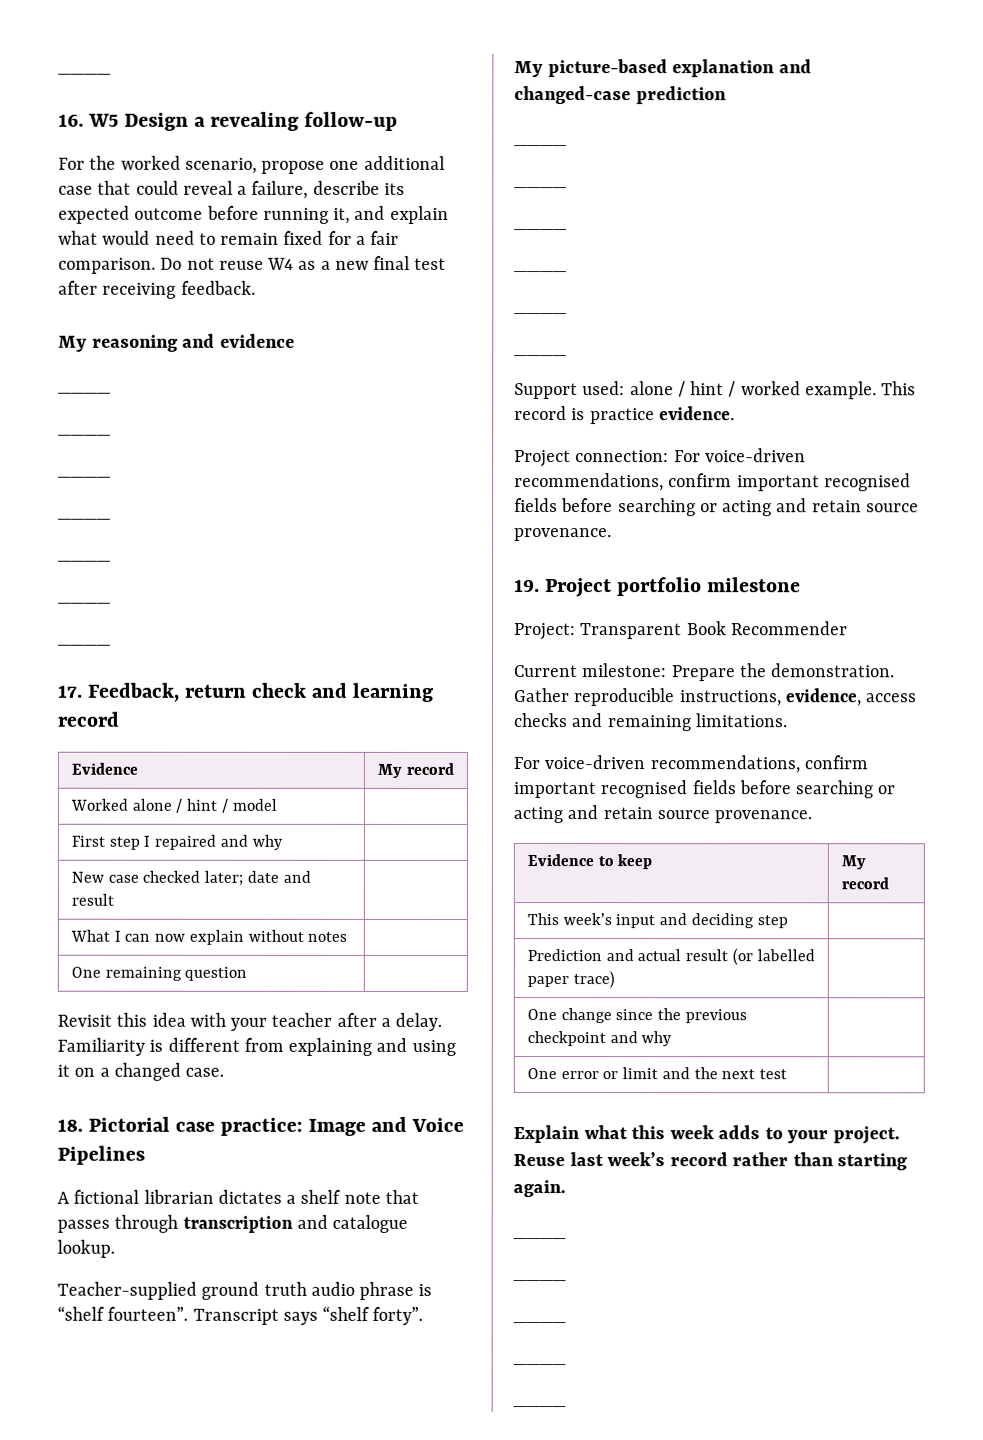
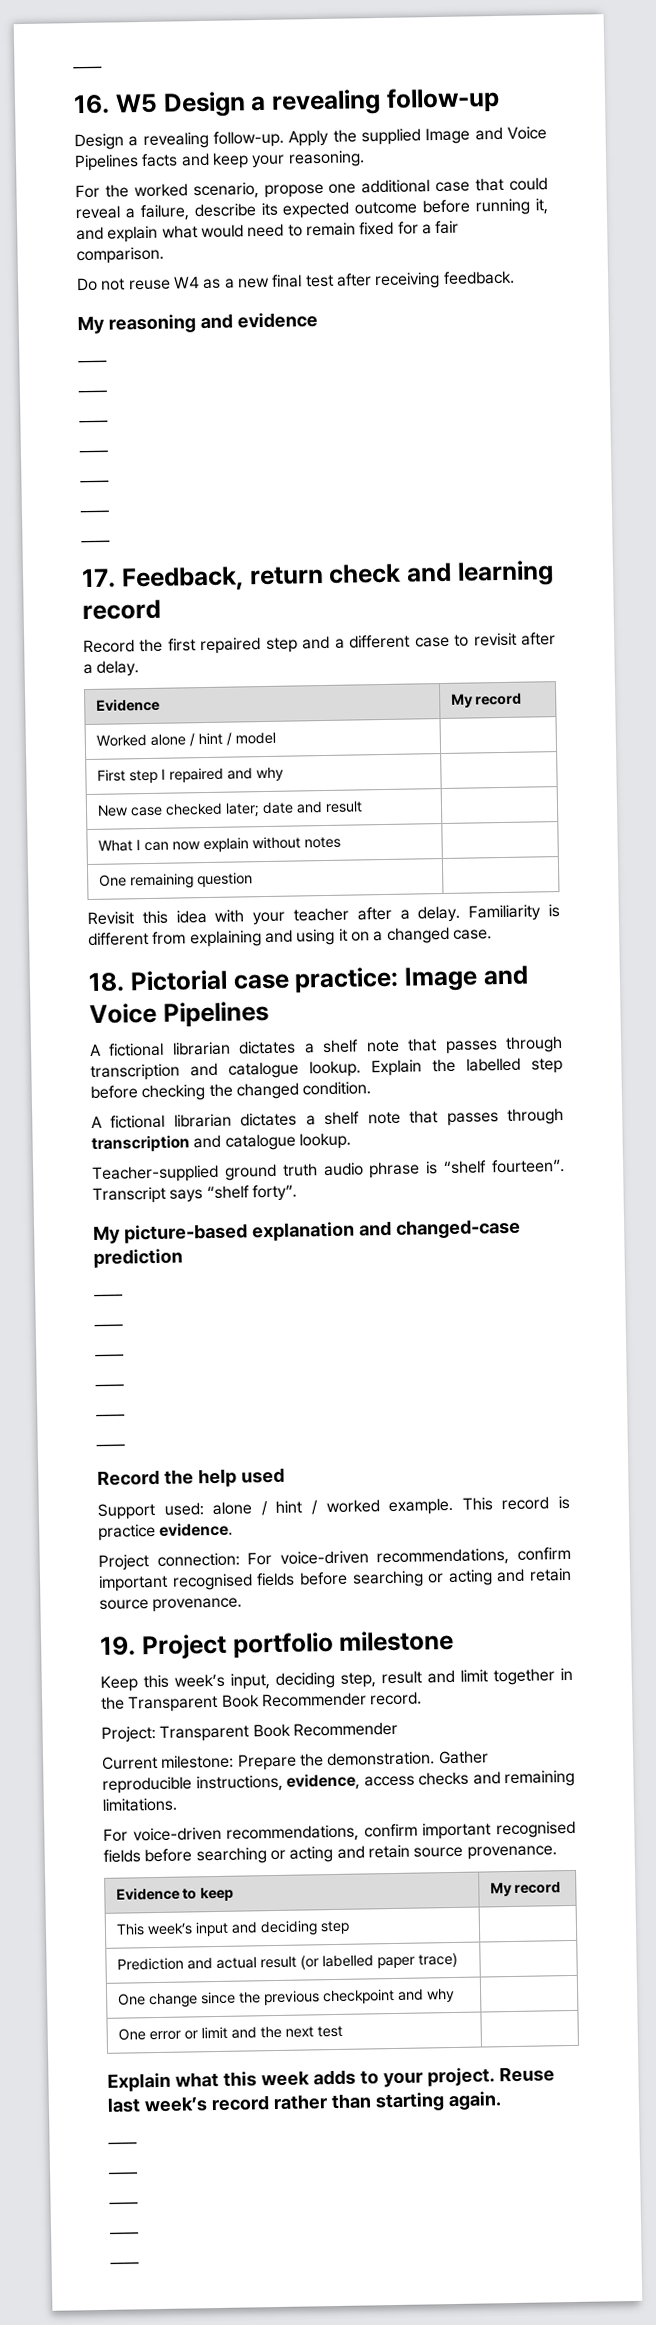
(399, 121) none -> [74,126,547,151] [74,150,365,172] // Design a revealing follow-up. Apply the supplied Image and Voice Pipelines facts and keep your reasoning.
(156, 265) none -> (164, 255) //
(120, 719) none -> [83,632,556,655] [83,660,140,677] // Record the first repaired step and a different case to revisit after a delay.
(145, 1155) none -> [89,1036,564,1057] [90,1057,563,1082] [90,1081,372,1102] // A fictional librarian dictates a shelf note that passes through transcription and catalogue lookup. Explain the labelled step before checking the changed condition.
(567, 355) none -> [97,1467,285,1488] // Record the help used
(802, 585) none -> [100,1667,573,1692] [101,1691,423,1713] // Keep this week’s input, deciding step, result and limit together in the Transparent Book Recommender record.

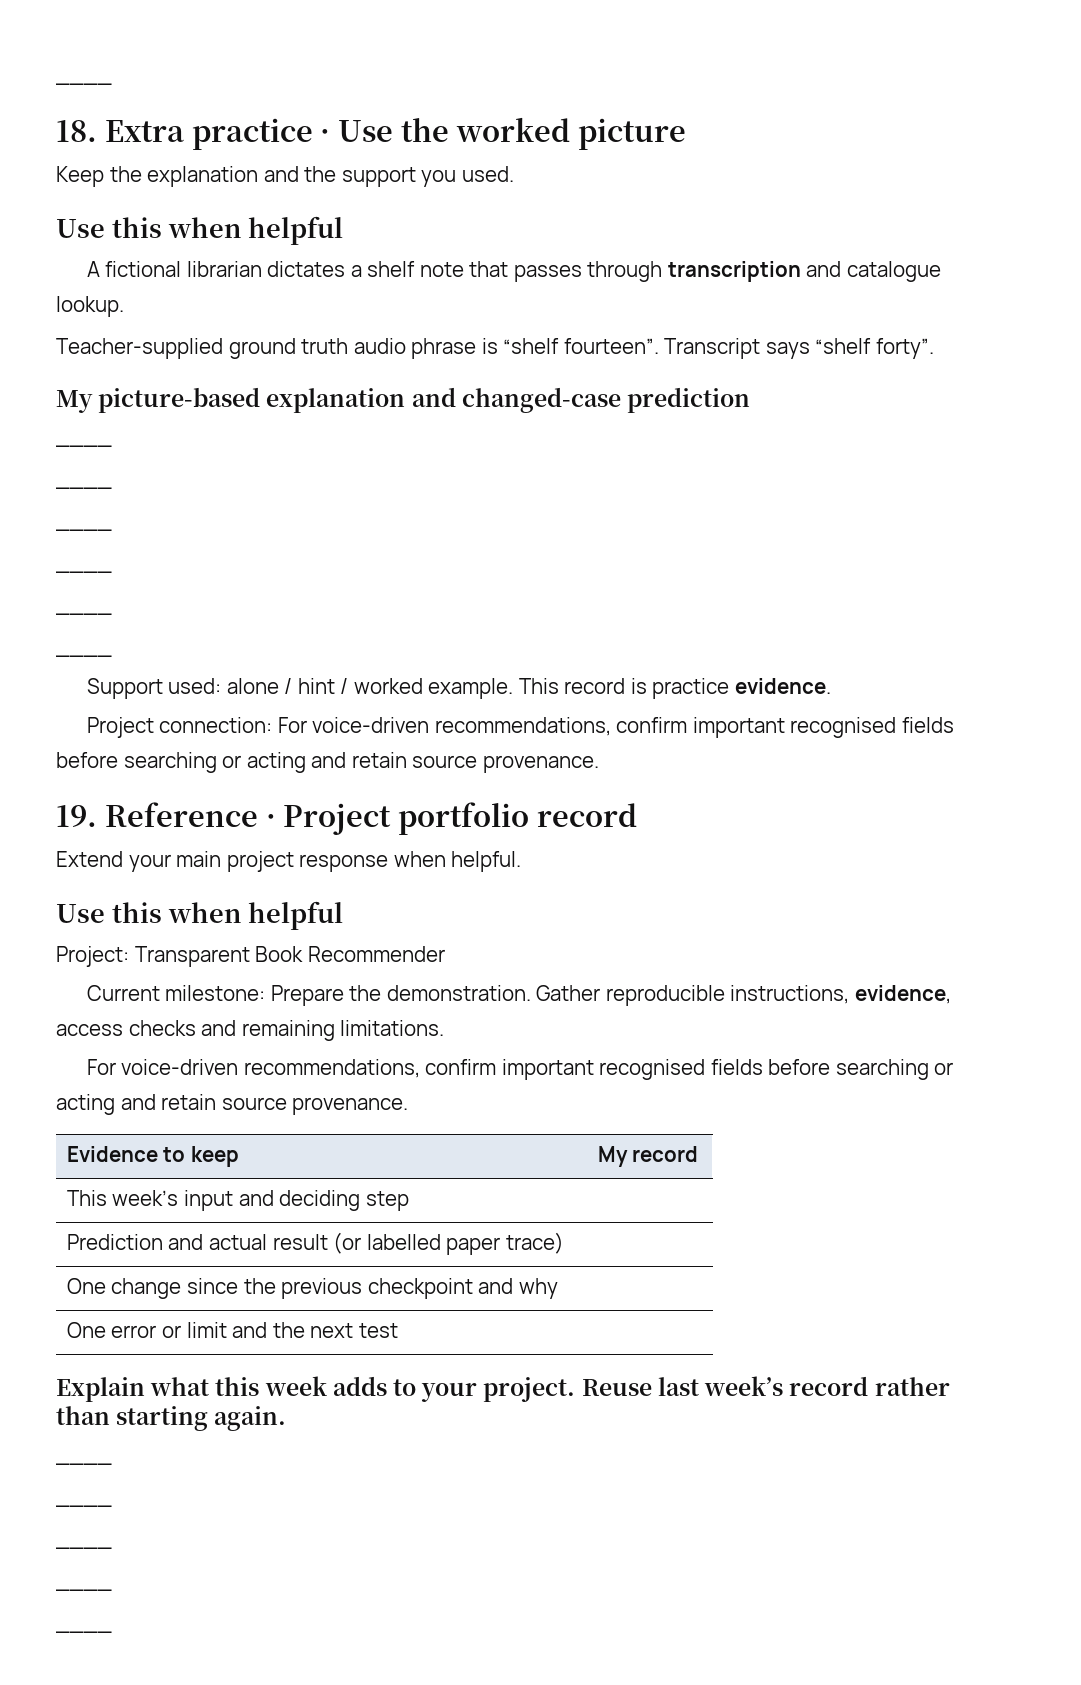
[72,66,102,70] [73,86,500,118] [74,126,547,151] [74,150,365,172] [75,177,549,200] [75,198,549,222] [76,220,460,243] [76,246,164,265] [76,270,515,292] [77,312,318,335] [77,360,107,364] [77,390,107,394] [78,420,108,424] [78,450,108,454] [79,480,109,484] [79,510,109,514] [80,540,110,544] [81,560,554,593] [82,599,161,621] [83,632,556,655] [83,660,140,677] [95,698,160,712] [450,692,523,708] [95,731,276,747] [96,766,284,784] [96,800,363,817] [97,836,341,853] [98,872,253,890] [87,904,560,926] [88,926,492,948] [88,965,529,993] [89,1000,269,1027] [89,1036,564,1057] [90,1057,563,1082] [90,1081,372,1102] ____ // 16. W5 Design a revealing follow-up // Design a revealing follow-up. Apply the supplied Image and Voice Pipelines facts and keep your reasoning. // For the worked scenario, propose one additional case that could reveal a failure, describe its expected outcome before running it, and explain what would need to remain fixed for a fair comparison. // Do not reuse W4 as a new final test after receiving feedback. // My reasoning and evidence // ____ // ____ // ____ // ____ // ____ // ____ // ____ // 17. Feedback, return check and learning record // Record the first repaired step and a different case to revisit after a delay. // Evidence | My record // Worked alone / hint / model | // First step I repaired and why | // New case checked later; date and result | // What I can now explain without notes | // One remaining question | // Revisit this idea with your teacher after a delay. Familiarity is different from explaining and using it on a changed case. // 18. Pictorial case practice: Image and Voice Pipelines // A fictional librarian dictates a shelf note that passes through transcription and catalogue lookup. Explain the labelled step before checking the changed condition. -> [56,83,112,85] [56,117,686,150] [56,166,514,187] [56,216,343,245] ____ // 18. Extra practice · Use the worked picture // Keep the explanation and the support you used. // Use this when helpful
[97,1467,285,1488] // Record the help used -> (112, 656) none
[140,1629,455,1660] [100,1667,573,1692] [101,1691,423,1713] Project portfolio milestone // Keep this week’s input, deciding step, result and limit together in the Transparent Book Recommender record. -> [104,802,638,835] [56,851,522,872] [56,901,343,930] Reference · Project portfolio record // Extend your main project response when helpful. // Use this when helpful

